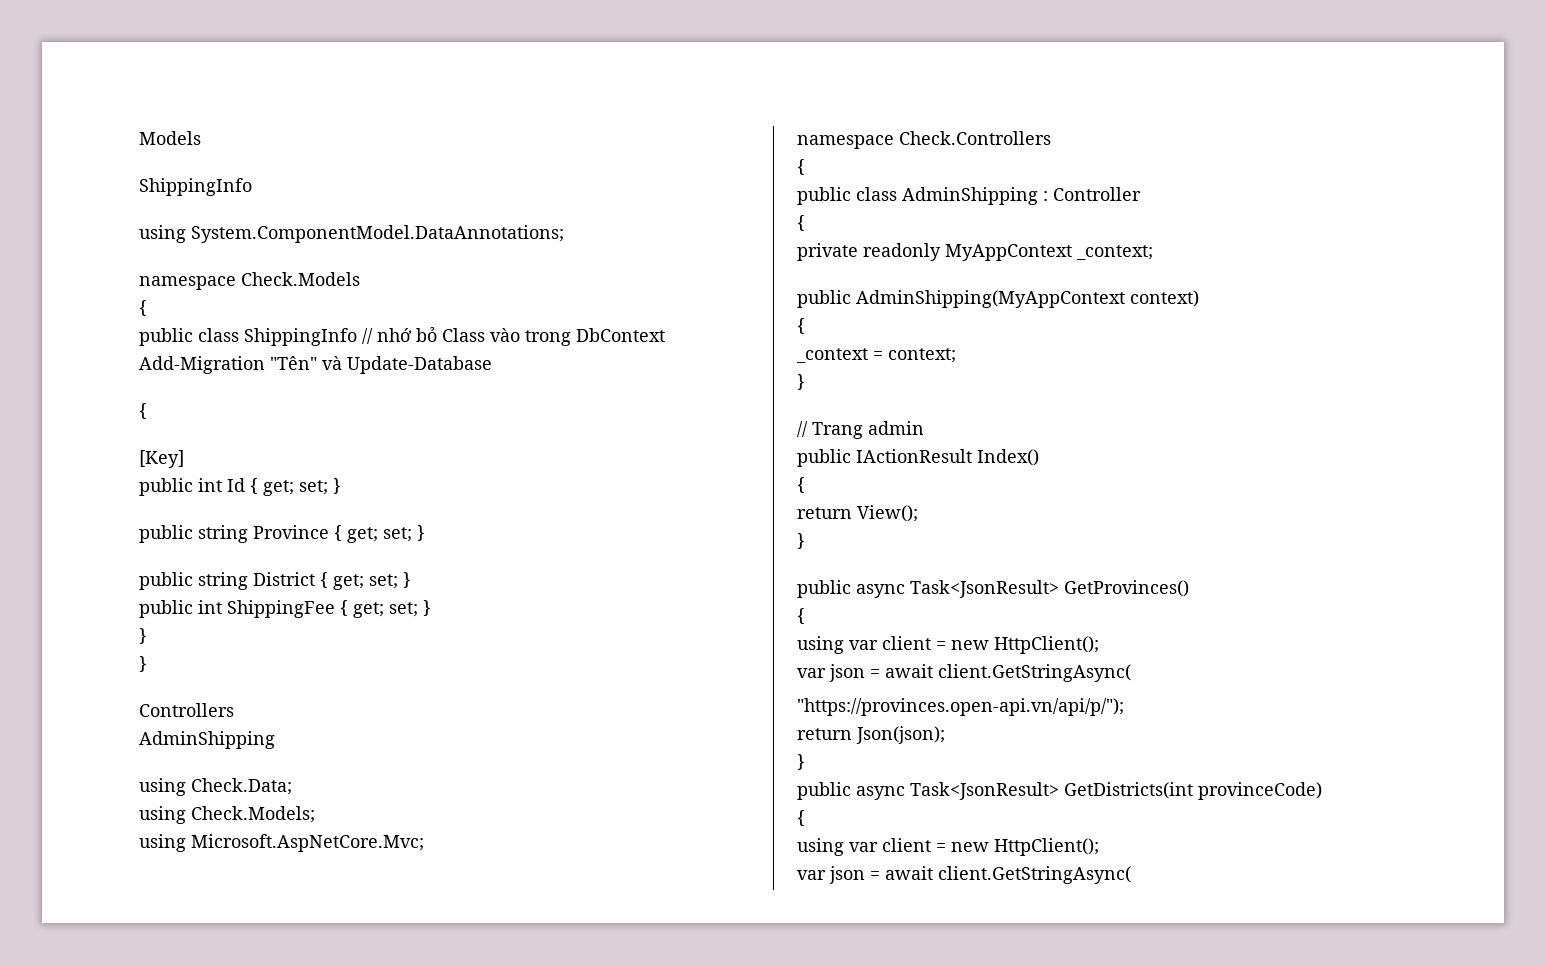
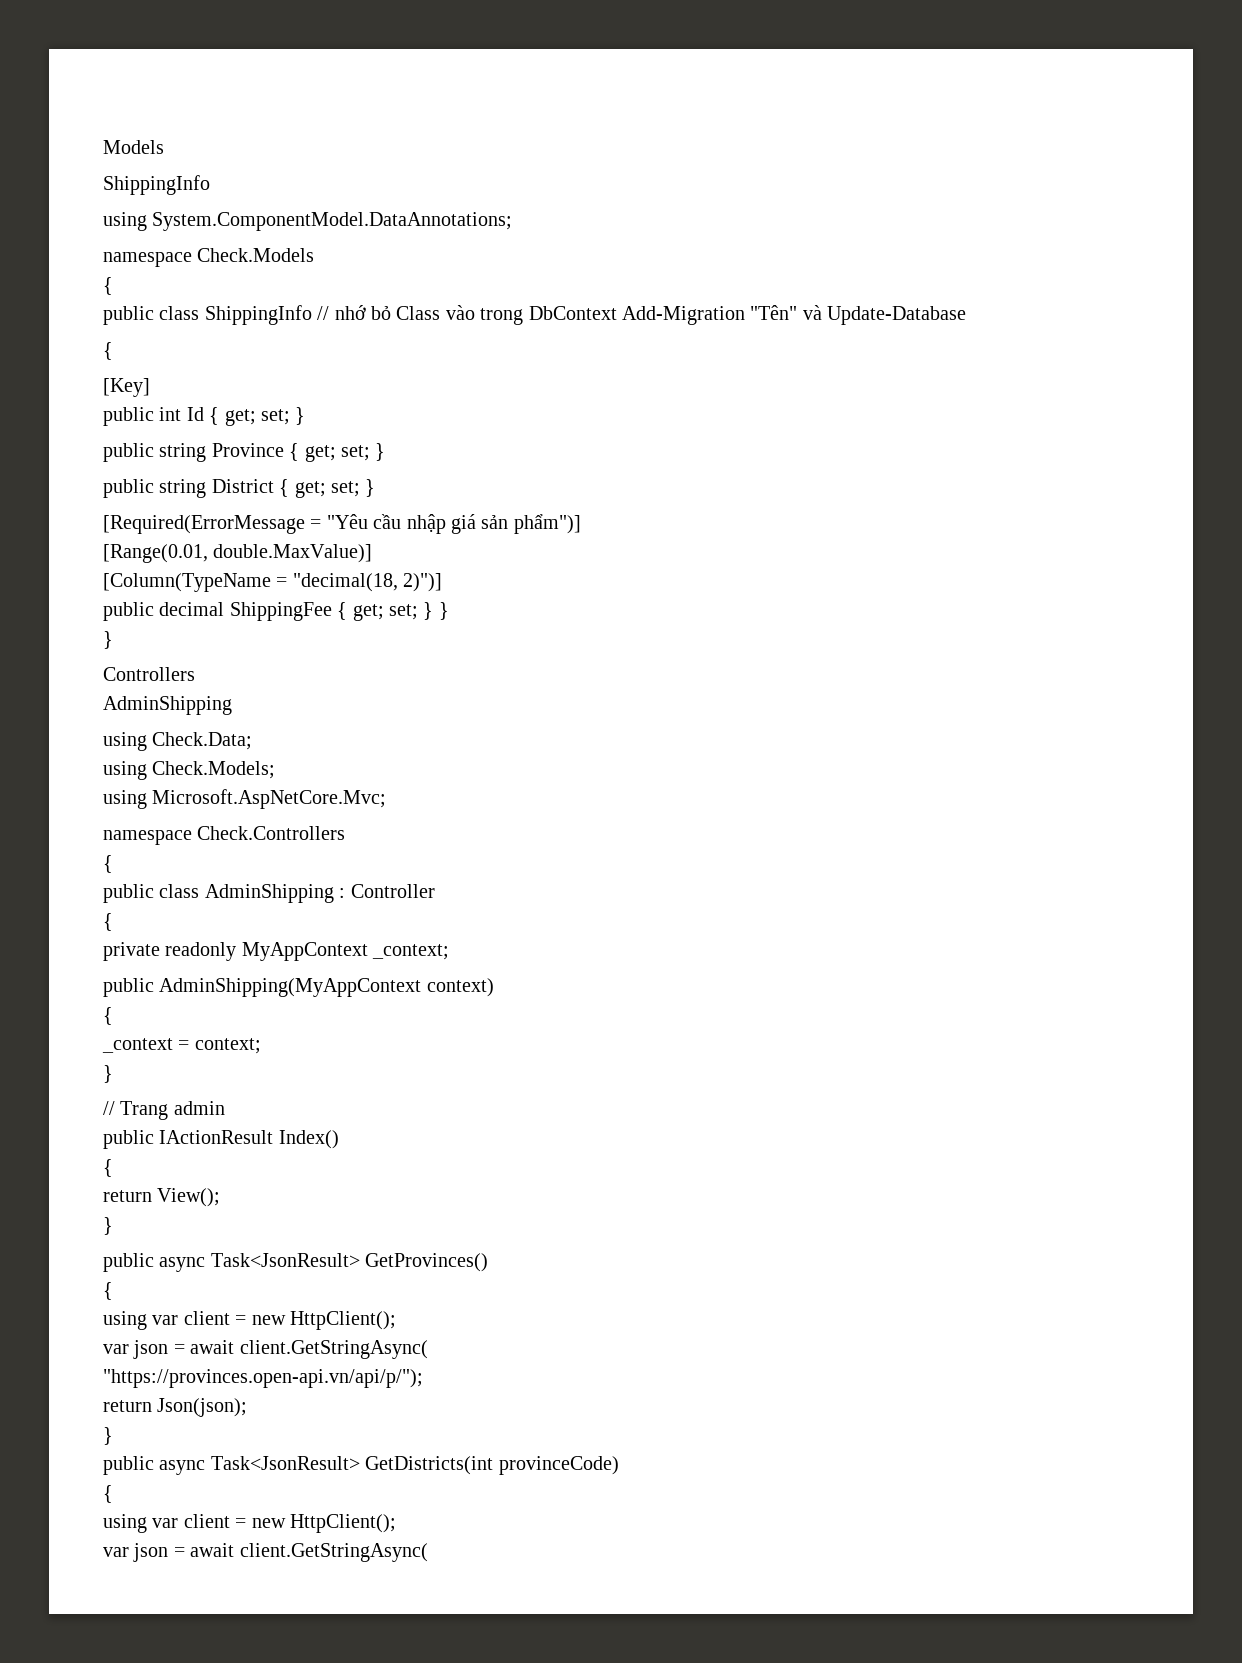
[139,600,222,618] // public int -> [103,514,581,534] [103,544,373,563] [103,573,443,592] [103,602,225,621] // [Required(ErrorMessage = "Yêu cầu nhập giá sản phẩm")] // [Range(0.01, double.MaxValue)] // [Column(TypeName = "decimal(18, 2)")] // public decimal
(431, 608) // -> (434, 611) none

